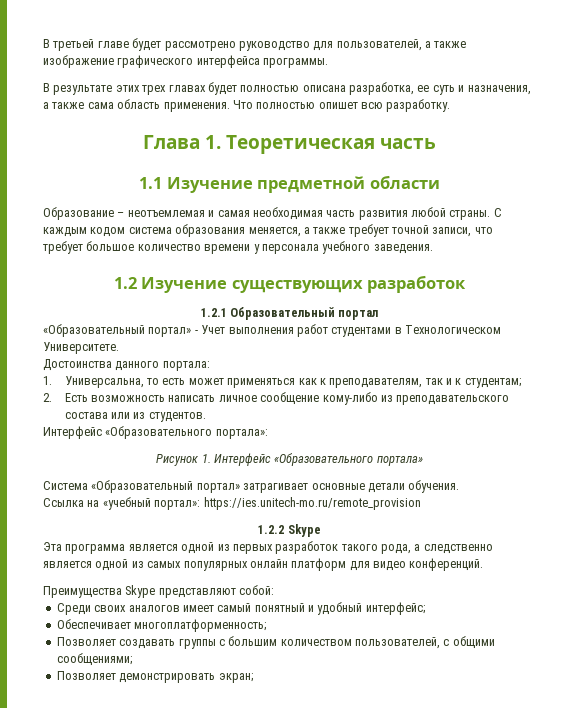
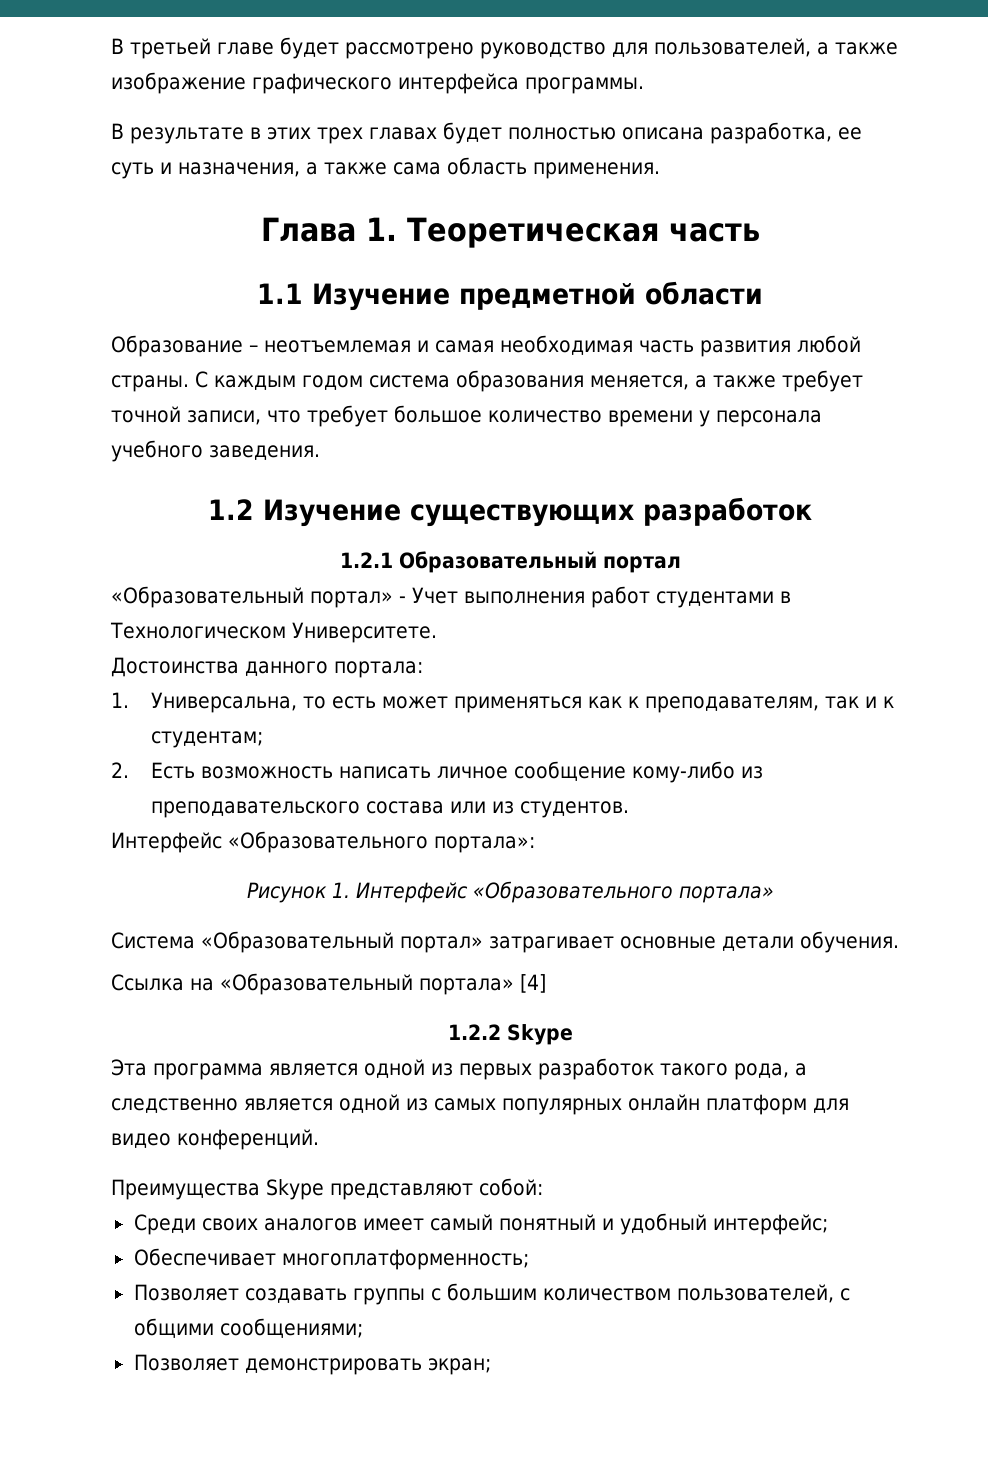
(113, 90) none -> [250,127,261,139] в
[232,99,451,112] Что полностью опишет всю разработку. -> (660, 170) none
[90,227,126,237] кодом -> [302,375,363,390] годом
[102,497,421,510] «учебный портал»: https://ies.unitech-mo.ru/remote_provision -> [220,973,546,995] «Образовательный портала» [4]

